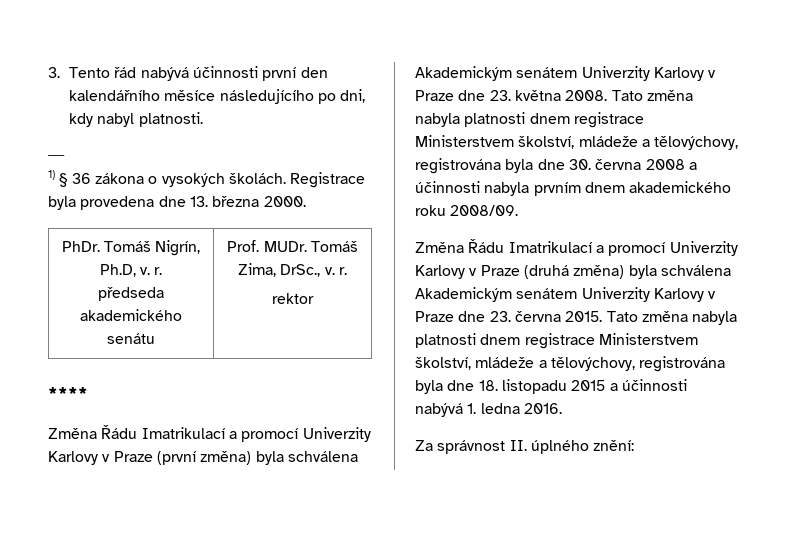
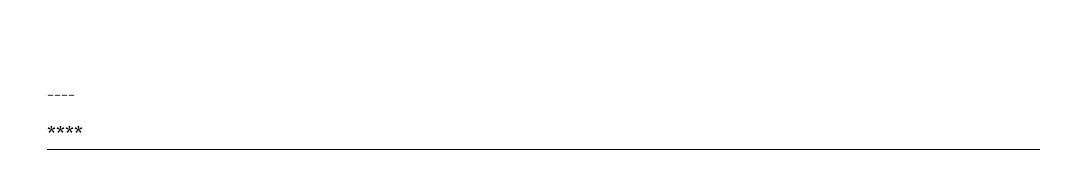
[48,66,328,81] [69,89,366,104] [69,112,203,127] [48,155,65,156] [48,170,366,188] [48,196,306,210] [61,240,201,256] [99,264,163,277] [98,287,164,301] [80,309,182,321] [107,333,155,344] [227,240,358,252] [238,263,347,277] [272,293,314,304] [48,387,88,401] [48,425,371,442] [48,451,358,465] [415,66,717,81] [415,90,693,101] [415,112,644,128] [415,135,739,150] [415,158,697,174] [415,181,732,196] [415,205,519,216] [415,239,738,256] [415,265,731,279] [415,287,717,302] [415,311,738,325] [415,333,698,349] [415,356,726,372] [415,379,687,394] [415,403,562,417] [415,440,635,454] 3. Tento řád nabývá účinnosti první den kalendářního měsíce následujícího po dni, kdy nabyl platnosti. // ____ // 1) § 36 zákona o vysokých školách. Registrace byla provedena dne 13. března 2000. // PhDr. Tomáš Nigrín, Ph.D, v. r. // předseda akademického senátu | Prof. MUDr. Tomáš Zima, DrSc., v. r. // rektor // **** // Změna Řádu Imatrikulací a promocí Univerzity Karlovy v Praze (první změna) byla schválena Akademickým senátem Univerzity Karlovy v Praze dne 23. května 2008. Tato změna nabyla platnosti dnem registrace Ministerstvem školství, mládeže a tělovýchovy, registrována byla dne 30. června 2008 a účinnosti nabyla prvním dnem akademického roku 2008/09. // Změna Řádu Imatrikulací a promocí Univerzity Karlovy v Praze (druhá změna) byla schválena Akademickým senátem Univerzity Karlovy v Praze dne 23. června 2015. Tato změna nabyla platnosti dnem registrace Ministerstvem školství, mládeže a tělovýchovy, registrována byla dne 18. listopadu 2015 a účinnosti nabývá 1. ledna 2016. // Za správnost II. úplného znění: -> [47,94,75,96] [47,126,83,141] ____ // ****

